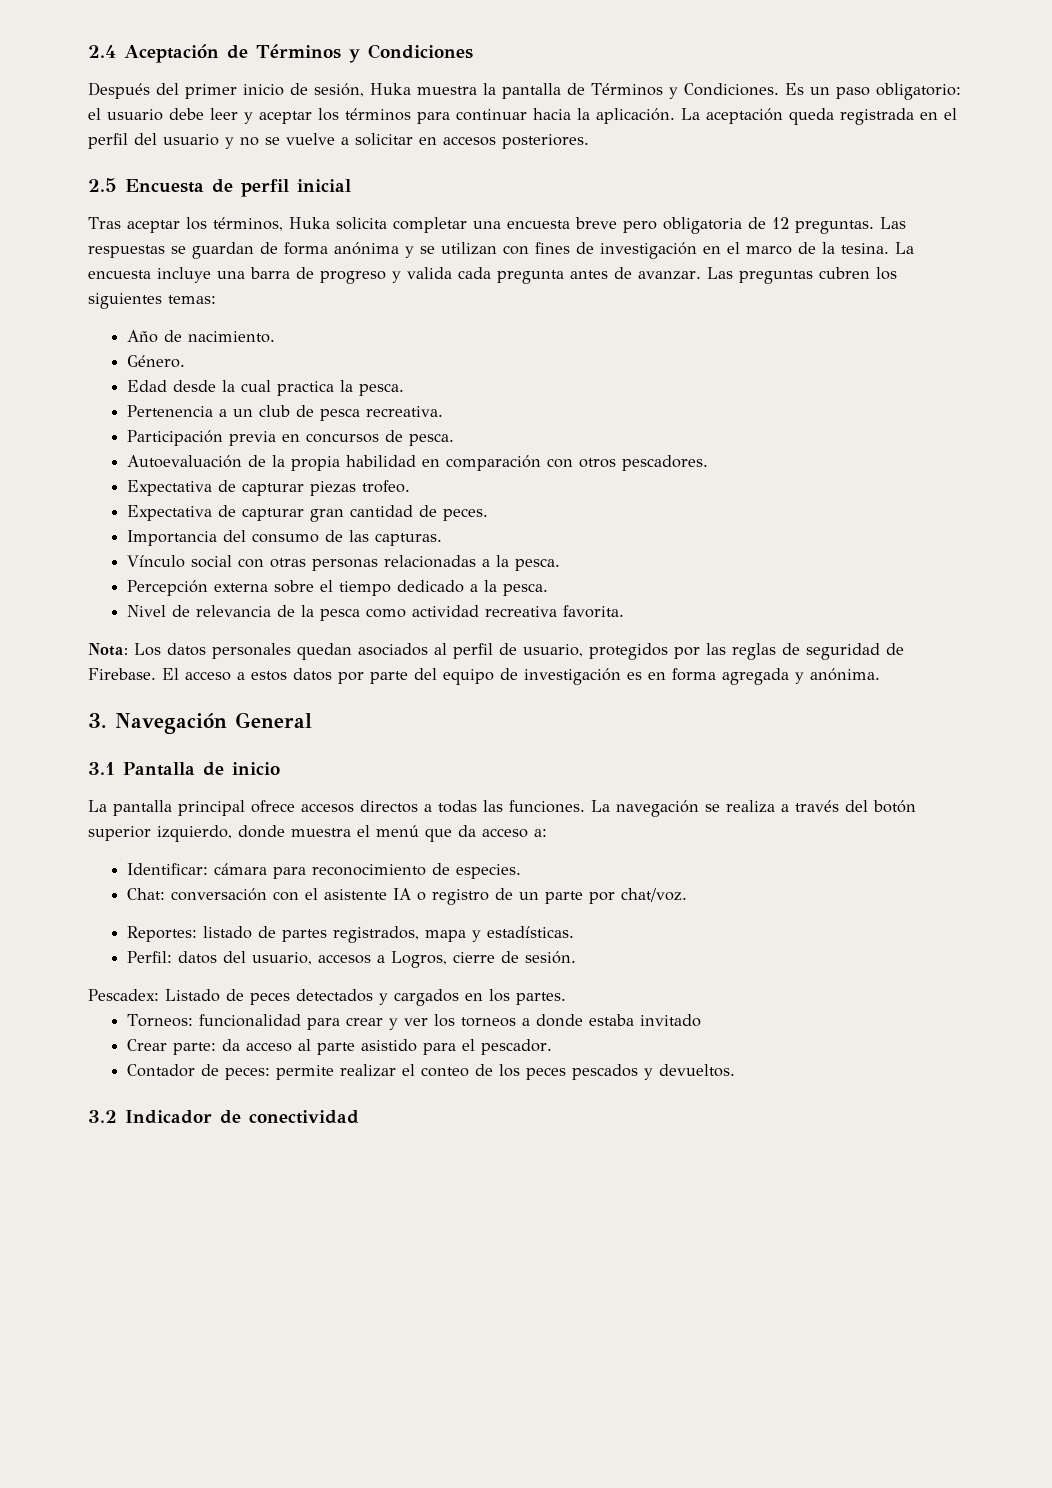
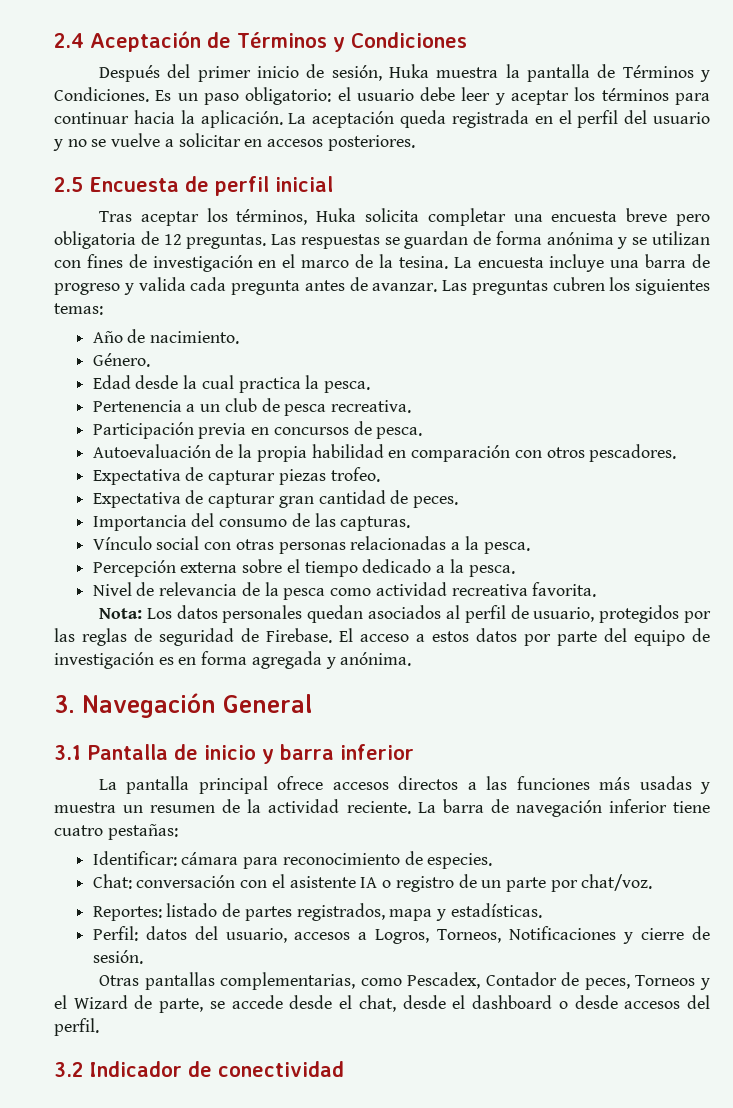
(280, 768) none -> [262,744,414,764] y barra inferior
[438,800,916,817] [88,825,547,842] todas las funciones. La navegación se realiza a través del botón superior izquierdo, donde muestra el menú que da acceso a: -> [486,776,710,794] [54,799,710,817] [54,824,178,840] las funciones más usadas y muestra un resumen de la actividad reciente. La barra de navegación inferior tiene cuatro pestañas:
(447, 959) none -> [437,926,634,944] Torneos, Notificaciones y
[88,989,566,1006] [126,1014,701,1030] [126,1039,552,1055] [126,1064,735,1080] Pescadex: Listado de peces detectados y cargados en los partes. // Torneos: funcionalidad para crear y ver los torneos a donde estaba invitado // Crear parte: da acceso al parte asistido para el pescador. // Contador de peces: permite realizar el conteo de los peces pescados y devueltos. -> [98,972,710,990] [54,995,711,1013] [54,1018,99,1036] Otras pantallas complementarias, como Pescadex, Contador de peces, Torneos y el Wizard de parte, se accede desde el chat, desde el dashboard o desde accesos del perfil.

